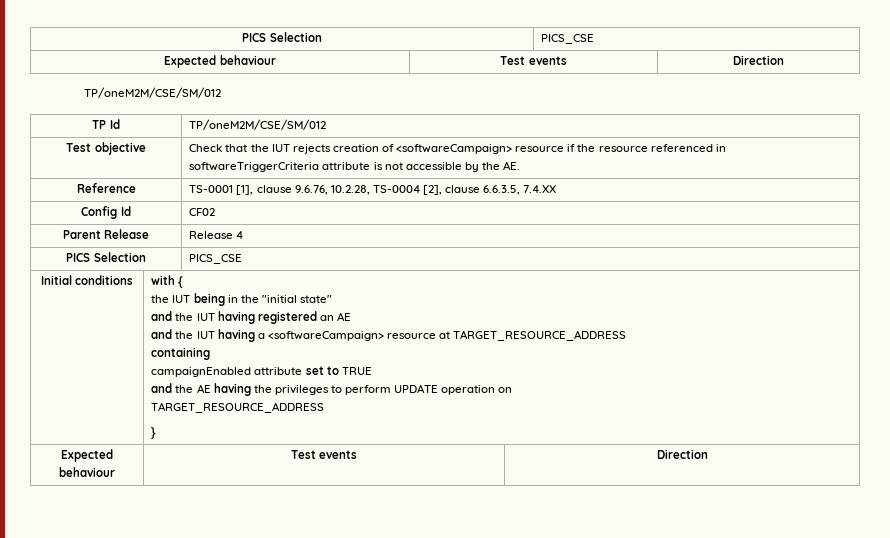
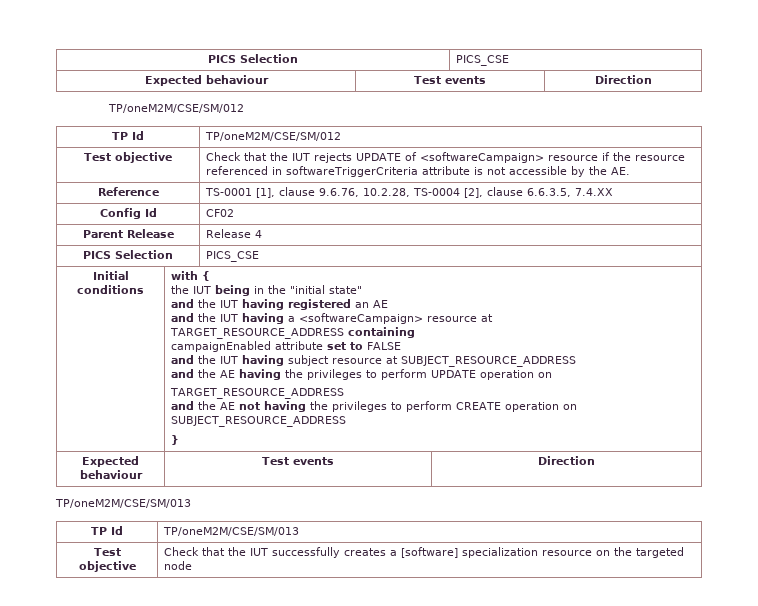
[332,144,379,152] creation -> [356,153,402,161] UPDATE
[453,330,627,341] TARGET_RESOURCE_ADDRESS // -> [170,328,345,339] // TARGET_RESOURCE_ADDRESS
[341,367,372,375] TRUE -> [367,342,402,350] [171,355,577,367] FALSE // and the IUT having subject resource at SUBJECT_RESOURCE_ADDRESS
(325, 407) none -> [171,401,578,412] [171,416,347,427] // and the AE not having the privileges to perform CREATE operation on SUBJECT_RESOURCE_ADDRESS
(708, 454) none -> [55,499,191,508] [91,526,123,535] [163,527,300,536] [93,548,121,556] [78,561,136,572] [164,547,685,558] [164,561,193,570] // TP/oneM2M/CSE/SM/013 // TP Id | TP/oneM2M/CSE/SM/013 // Test objective | Check that the IUT successfully creates a [software] specialization resource on the targeted node

